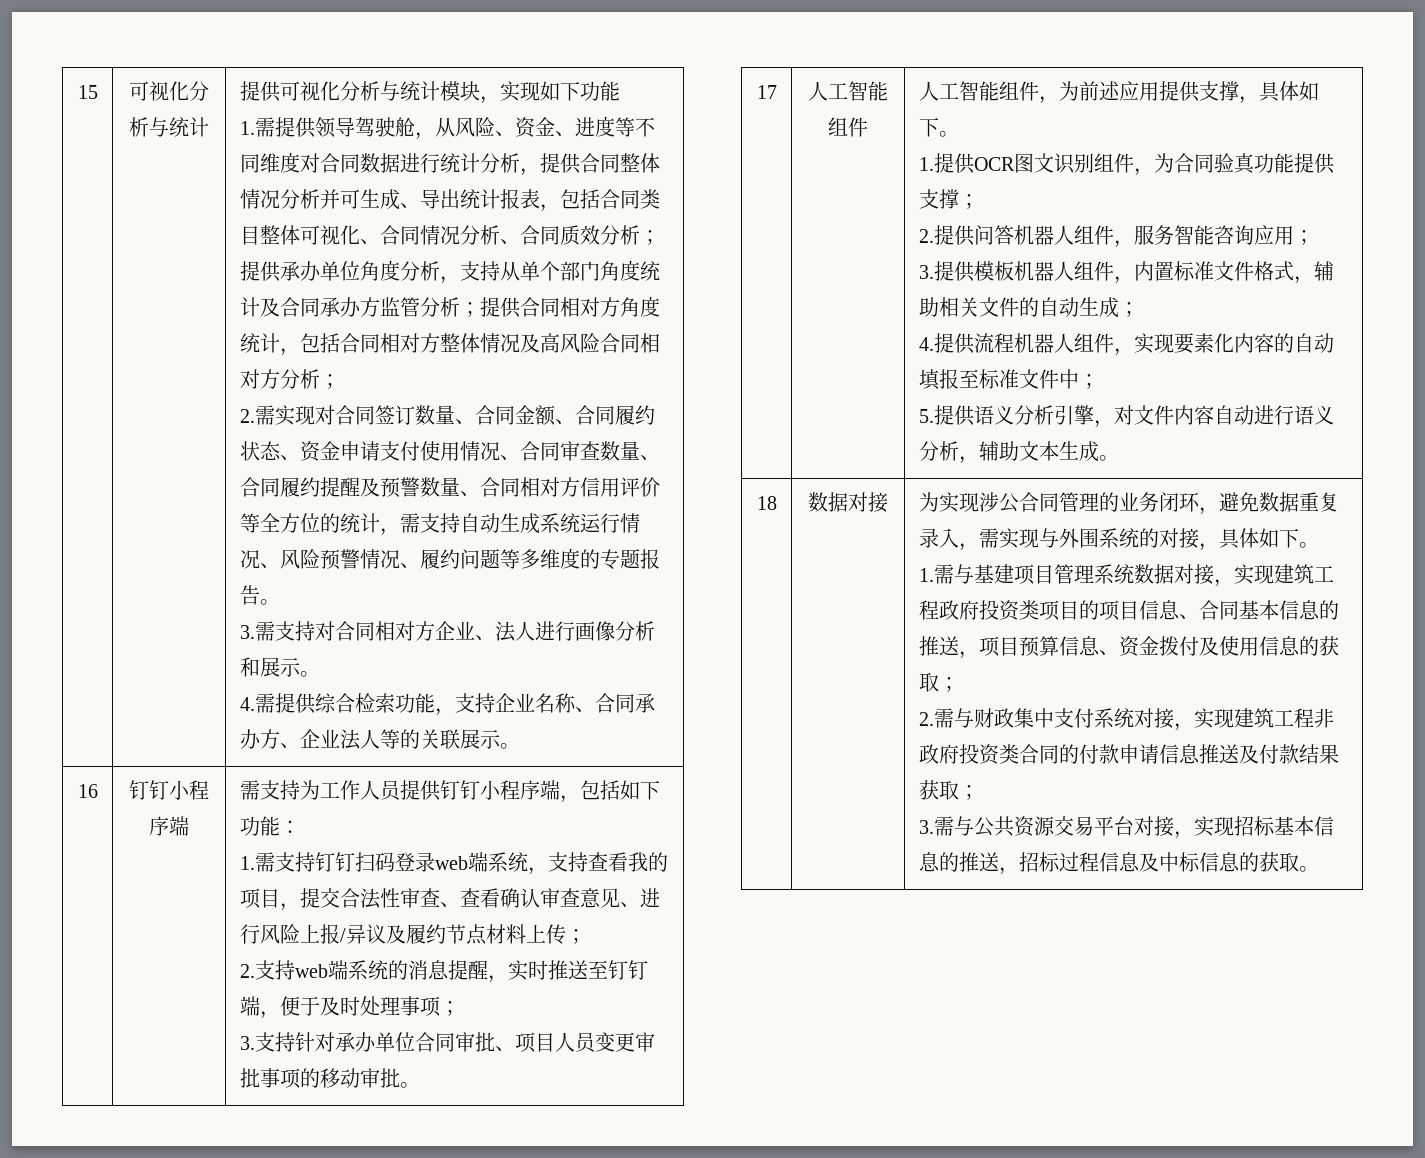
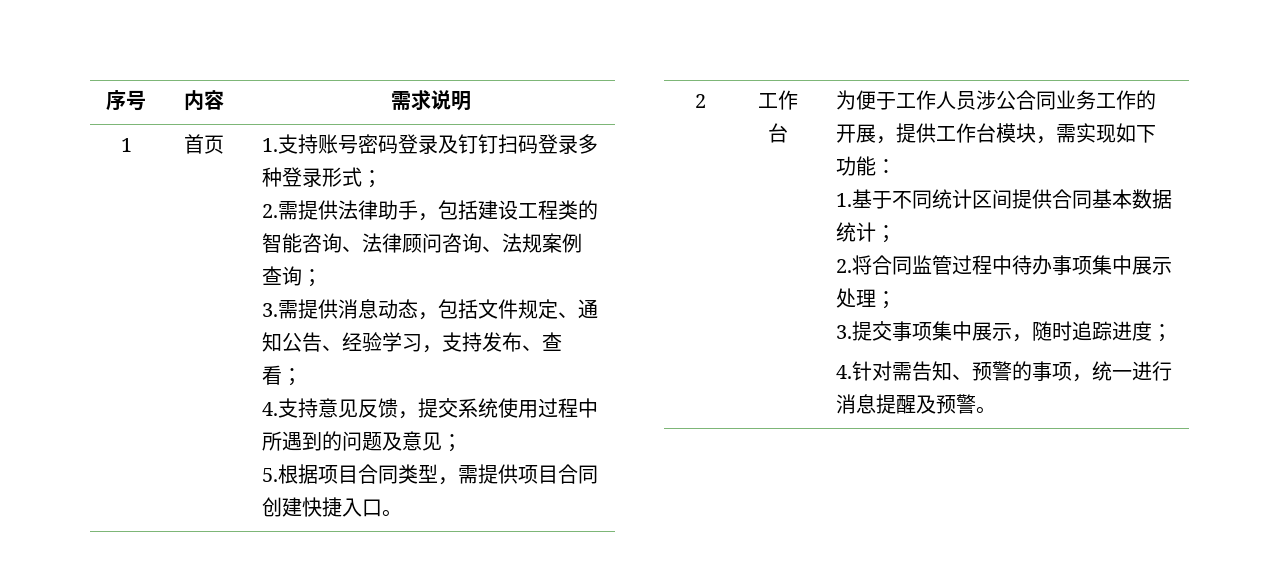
[77,85,98,99] [129,81,209,101] [129,117,209,137] [239,81,620,104] [239,116,655,140] [239,152,660,176] [239,189,660,212] [239,225,660,245] [239,260,660,284] [239,296,660,318] [239,333,660,356] [239,369,340,389] [239,405,655,426] [239,441,660,462] [239,477,660,498] [239,513,640,536] [239,548,660,570] [239,585,280,605] [239,621,655,642] [239,657,320,677] [239,693,655,716] [239,729,520,750] [77,784,98,798] [129,780,209,800] [149,816,189,836] [239,780,660,803] [239,816,300,836] [239,852,668,875] [239,888,660,911] [239,924,586,945] [239,960,648,983] [239,996,460,1019] [239,1032,655,1053] [239,1068,420,1089] [756,85,777,99] [808,81,888,101] [828,117,868,137] [918,81,1319,104] [918,117,959,137] [918,153,1335,176] [918,189,979,209] [918,225,1314,248] [918,261,1334,284] [918,297,1139,318] [918,333,1334,356] [918,369,1099,390] [918,405,1334,428] [918,441,1119,464] [756,496,777,510] [808,492,888,513] [918,492,1339,515] [918,528,1319,551] [918,564,1334,587] [918,600,1339,621] [918,636,1339,659] [918,672,959,692] [918,708,1334,731] [918,744,1339,765] [918,780,979,800] [918,816,1334,839] [918,852,1299,875] 15 | 可视化分析与统计 | 提供可视化分析与统计模块，实现如下功能 // 1.需提供领导驾驶舱，从风险、资金、进度等不同维度对合同数据进行统计分析，提供合同整体情况分析并可生成、导出统计报表，包括合同类目整体可视化、合同情况分析、合同质效分析；提供承办单位角度分析，支持从单个部门角度统计及合同承办方监管分析；提供合同相对方角度统计，包括合同相对方整体情况及高风险合同相对方分析； // 2.需实现对合同签订数量、合同金额、合同履约状态、资金申请支付使用情况、合同审查数量、合同履约提醒及预警数量、合同相对方信用评价等全方位的统计，需支持自动生成系统运行情况、风险预警情况、履约问题等多维度的专题报告。 // 3.需支持对合同相对方企业、法人进行画像分析和展示。 // 4.需提供综合检索功能，支持企业名称、合同承办方、企业法人等的关联展示。 // 16 | 钉钉小程序端 | 需支持为工作人员提供钉钉小程序端，包括如下功能： // 1.需支持钉钉扫码登录web端系统，支持查看我的项目，提交合法性审查、查看确认审查意见、进行风险上报/异议及履约节点材料上传； // 2.支持web端系统的消息提醒，实时推送至钉钉端，便于及时处理事项； // 3.支持针对承办单位合同审批、项目人员变更审批事项的移动审批。 // 17 | 人工智能组件 | 人工智能组件，为前述应用提供支撑，具体如下。 // 1.提供OCR图文识别组件，为合同验真功能提供支撑； // 2.提供问答机器人组件，服务智能咨询应用； // 3.提供模板机器人组件，内置标准文件格式，辅助相关文件的自动生成； // 4.提供流程机器人组件，实现要素化内容的自动填报至标准文件中； // 5.提供语义分析引擎，对文件内容自动进行语义分析，辅助文本生成。 // 18 | 数据对接 | 为实现涉公合同管理的业务闭环，避免数据重复录入，需实现与外围系统的对接，具体如下。 // 1.需与基建项目管理系统数据对接，实现建筑工程政府投资类项目的项目信息、合同基本信息的推送，项目预算信息、资金拨付及使用信息的获取； // 2.需与财政集中支付系统对接，实现建筑工程非政府投资类合同的付款申请信息推送及付款结果获取； // 3.需与公共资源交易平台对接，实现招标基本信息的推送，招标过程信息及中标信息的获取 -> [106,90,146,111] [184,90,224,111] [390,90,471,111] [120,138,132,152] [184,134,224,154] [261,134,598,154] [261,167,382,188] [261,200,598,221] [261,233,582,253] [261,266,322,287] [261,299,598,320] [261,332,562,353] [261,365,302,386] [261,398,598,419] [261,431,462,452] [261,464,598,485] [261,497,402,517] [694,94,706,108] [758,90,798,110] [768,123,788,143] [835,90,1156,110] [835,123,1156,144] [835,156,896,176] [835,189,1172,209] [835,222,896,243] [835,255,1172,275] [835,288,896,309] [835,321,1172,342] [835,361,1172,382] [835,394,976,414] 序号 | 内容 | 需求说明 // 1 | 首页 | 1.支持账号密码登录及钉钉扫码登录多种登录形式； // 2.需提供法律助手，包括建设工程类的智能咨询、法律顾问咨询、法规案例查询； // 3.需提供消息动态，包括文件规定、通知公告、经验学习，支持发布、查看； // 4.支持意见反馈，提交系统使用过程中所遇到的问题及意见； // 5.根据项目合同类型，需提供项目合同创建快捷入口。 // 2 | 工作台 | 为便于工作人员涉公合同业务工作的开展，提供工作台模块，需实现如下功能： // 1.基于不同统计区间提供合同基本数据统计； // 2.将合同监管过程中待办事项集中展示处理； // 3.提交事项集中展示，随时追踪进度； // 4.针对需告知、预警的事项，统一进行消息提醒及预警

